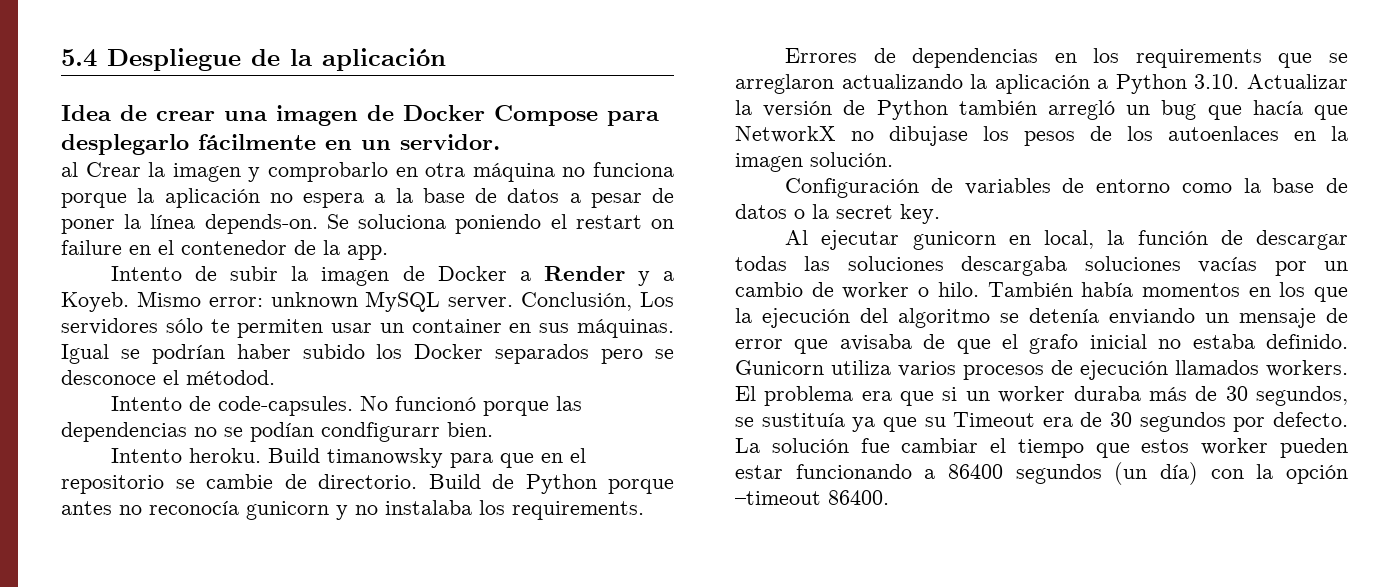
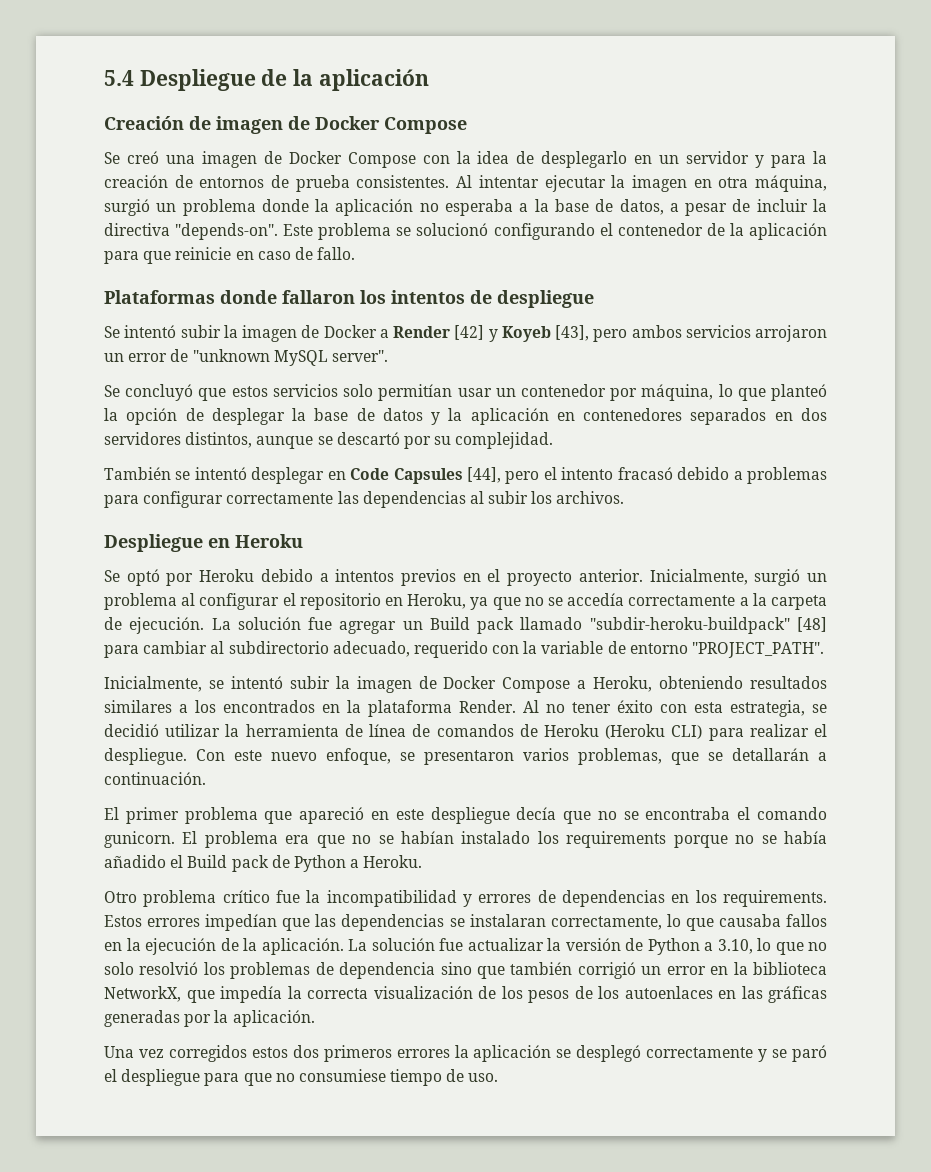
[61,105,215,121] Idea de crear -> [104,116,467,134] [104,151,159,164] Creación de imagen de Docker Compose // Se creó
[607,111,659,126] [61,134,500,155] [61,162,675,182] [61,193,127,208] para desplegarlo fácilmente en un servidor. // al Crear la imagen y comprobarlo en otra máquina no funciona porque -> [422,151,828,168] [104,175,828,192] [104,199,309,216] con la idea de desplegarlo en un servidor y para la creación de entornos de prueba consistentes. Al intentar ejecutar la imagen en otra máquina, surgió un problema donde
[303,193,364,208] espera -> [445,199,514,216] esperaba
[507,188,560,203] datos -> [619,199,664,215] datos,
[61,214,674,234] [61,240,388,260] [111,266,218,281] poner la línea depends-on. Se soluciona poniendo el restart on failure en el contenedor de la app. // Intento de -> [756,199,827,212] [104,223,827,240] [104,247,356,264] [104,290,594,308] [104,325,177,338] incluir la directiva "depends-on". Este problema se solucionó configurando el contenedor de la aplicación para que reinicie en caso de fallo. // Plataformas donde fallaron los intentos de despliegue // Se intentó
[637,271,675,286] [61,291,674,312] [61,318,674,338] [61,344,675,364] [61,370,275,385] [111,396,583,416] [61,422,493,442] [111,448,587,468] [61,474,674,494] [61,500,644,520] [785,48,1348,68] [735,74,1348,94] [735,100,1348,120] [735,126,968,146] y a Koyeb. Mismo error: unknown MySQL server. Conclusión, Los servidores sólo te permiten usar un container en sus máquinas. Igual se podrían haber subido los Docker separados pero se desconoce el métodod. // Intento de code-capsules. No funcionó porque las dependencias no se podían condfigurarr bien. // Intento heroku. Build timanowsky para que en el repositorio se cambie de directorio. Build de Python porque antes no reconocía gunicorn y no instalaba los requirements. // Errores de dependencias en los requirements que se arreglaron actualizando la aplicación a Python 3.10. Actualizar la versión de Python también arregló un bug que hacía que NetworkX no dibujase -> [454,325,827,342] [104,349,388,366] [104,384,827,401] [104,408,827,425] [104,432,554,449] [104,467,828,484] [104,491,625,508] [104,534,303,552] [104,569,827,586] [104,593,827,610] [104,617,827,634] [104,641,825,658] [104,676,827,693] [104,700,827,717] [104,724,827,741] [104,748,827,765] [104,772,206,785] [104,807,828,824] [104,831,828,848] [104,855,423,872] [104,890,828,907] [104,914,828,931] [104,938,827,955] [104,962,828,979] [104,986,496,1003] [42] y Koyeb [43], pero ambos servicios arrojaron un error de "unknown MySQL server". // Se concluyó que estos servicios solo permitían usar un contenedor por máquina, lo que planteó la opción de desplegar la base de datos y la aplicación en contenedores separados en dos servidores distintos, aunque se descartó por su complejidad. // También se intentó desplegar en Code Capsules [44], pero el intento fracasó debido a problemas para configurar correctamente las dependencias al subir los archivos. // Despliegue en Heroku // Se optó por Heroku debido a intentos previos en el proyecto anterior. Inicialmente, surgió un problema al configurar el repositorio en Heroku, ya que no se accedía correctamente a la carpeta de ejecución. La solución fue agregar un Build pack llamado "subdir-heroku-buildpack" [48] para cambiar al subdirectorio adecuado, requerido con la variable de entorno "PROJECT_PATH". // Inicialmente, se intentó subir la imagen de Docker Compose a Heroku, obteniendo resultados similares a los encontrados en la plataforma Render. Al no tener éxito con esta estrategia, se decidió utilizar la herramienta de línea de comandos de Heroku (Heroku CLI) para realizar el despliegue. Con este nuevo enfoque, se presentaron varios problemas, que se detallarán a continuación. // El primer problema que apareció en este despliegue decía que no se encontraba el comando gunicorn. El problema era que no se habían instalado los requirements porque no se había añadido el Build pack de Python a Heroku. // Otro problema crítico fue la incompatibilidad y errores de dependencias en los requirements. Estos errores impedían que las dependencias se instalaran correctamente, lo que causaba fallos en la ejecución de la aplicación. La solución fue actualizar la versión de Python a 3.10, lo que no solo resolvió los problemas de dependencia sino que también corrigió un error en la biblioteca NetworkX, que impedía la correcta visualización de
[1331,126,1348,141] [735,152,893,172] [785,178,1348,198] [735,204,940,224] [785,230,1348,250] [735,256,1348,276] [735,282,1348,302] [735,308,1348,328] [735,334,1348,354] [735,360,1348,380] [735,386,1348,406] [735,412,1348,432] [735,438,1348,458] [735,462,1348,485] [735,490,889,505] la imagen solución. // Configuración de variables de entorno como la base de datos o la secret key. // Al ejecutar gunicorn en local, la función de descargar todas las soluciones descargaba soluciones vacías por un cambio de worker o hilo. También había momentos en los que la ejecución del algoritmo se detenía enviando un mensaje de error que avisaba de que el grafo inicial no estaba definido. Gunicorn utiliza varios procesos de ejecución llamados workers. El problema era que si un worker duraba más de 30 segundos, se sustituía ya que su Timeout era de 30 segundos por defecto. La solución fue cambiar el tiempo que estos worker pueden estar funcionando a 86400 segundos (un día) con la opción –timeout 86400. -> [741,986,827,1003] [104,1010,315,1027] [104,1045,828,1062] [104,1069,499,1086] las gráficas generadas por la aplicación. // Una vez corregidos estos dos primeros errores la aplicación se desplegó correctamente y se paró el despliegue para que no consumiese tiempo de uso.

